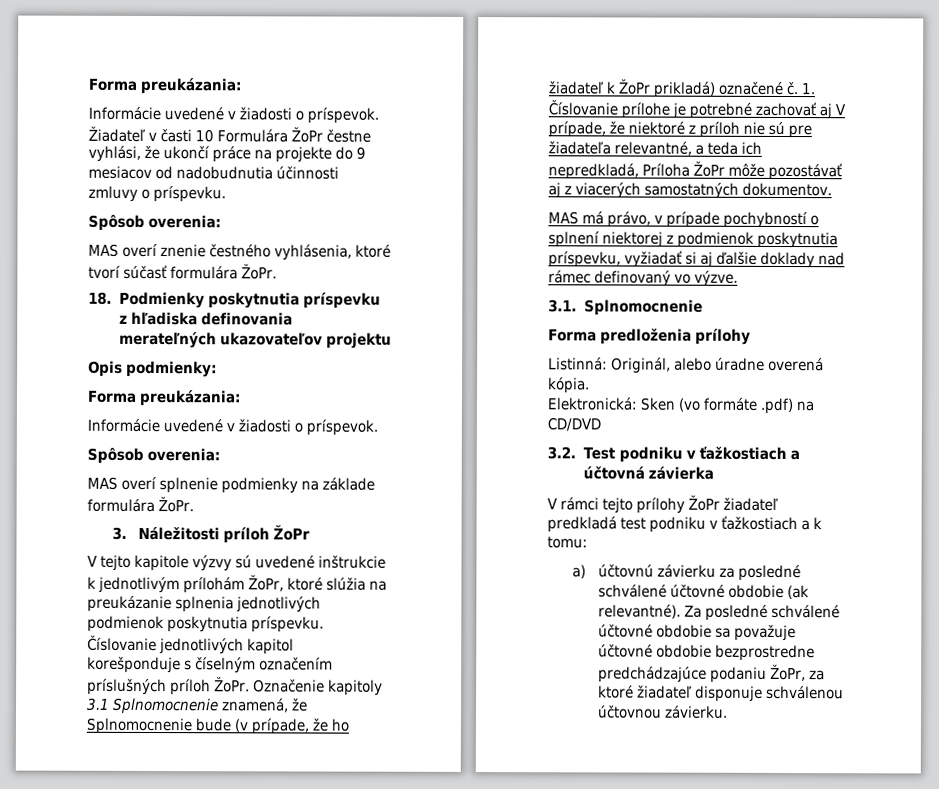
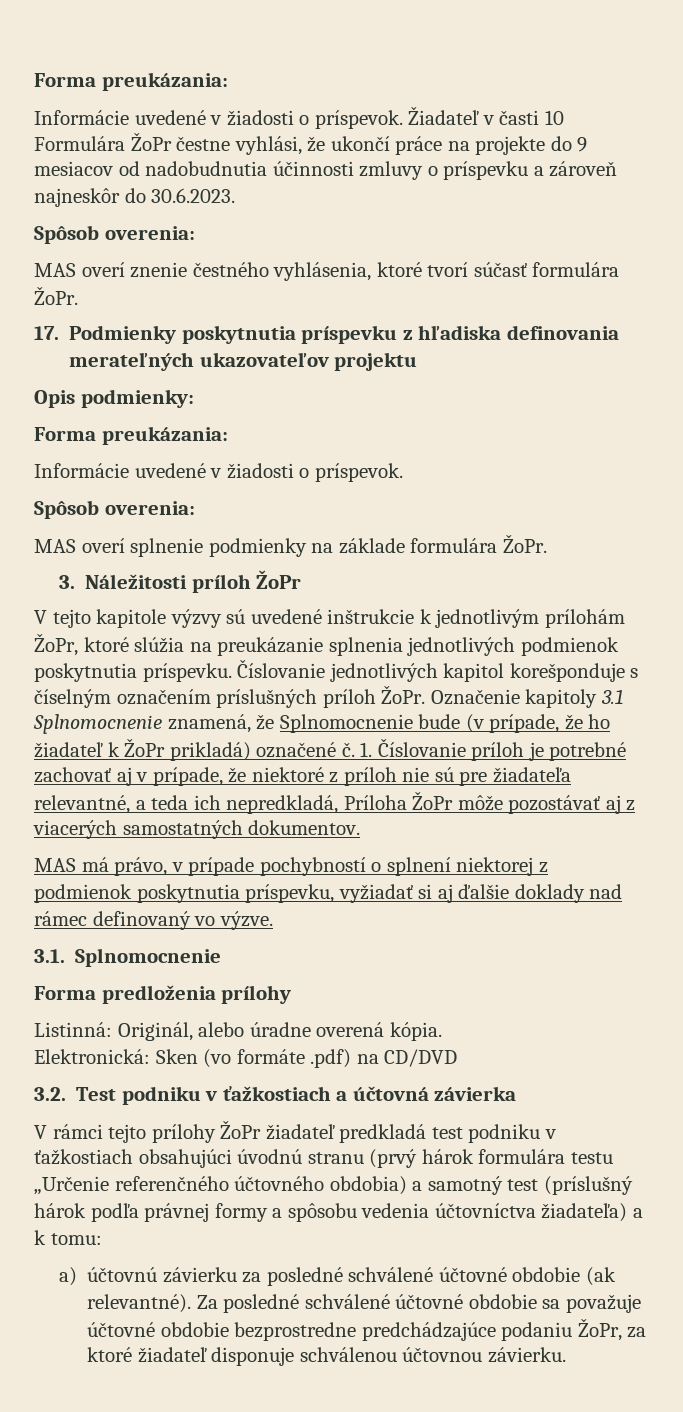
[153,186,227,203] príspevku. -> [443,161,618,180] [34,188,236,207] príspevku a zároveň najneskôr do 30.6.2023.
[88,291,112,305] 18. -> [34,326,59,340] 17.
[621,102,671,119] prílohe -> [471,742,525,761] príloh
[835,104,847,116] V -> [136,772,148,782] v
(799, 523) none -> [138,1149,613,1168] [34,1176,633,1195] [34,1203,628,1222] obsahujúci úvodnú stranu (prvý hárok formulára testu „Určenie referenčného účtovného obdobia) a samotný test (príslušný hárok podľa právnej formy a spôsobu vedenia účtovníctva žiadateľa)

